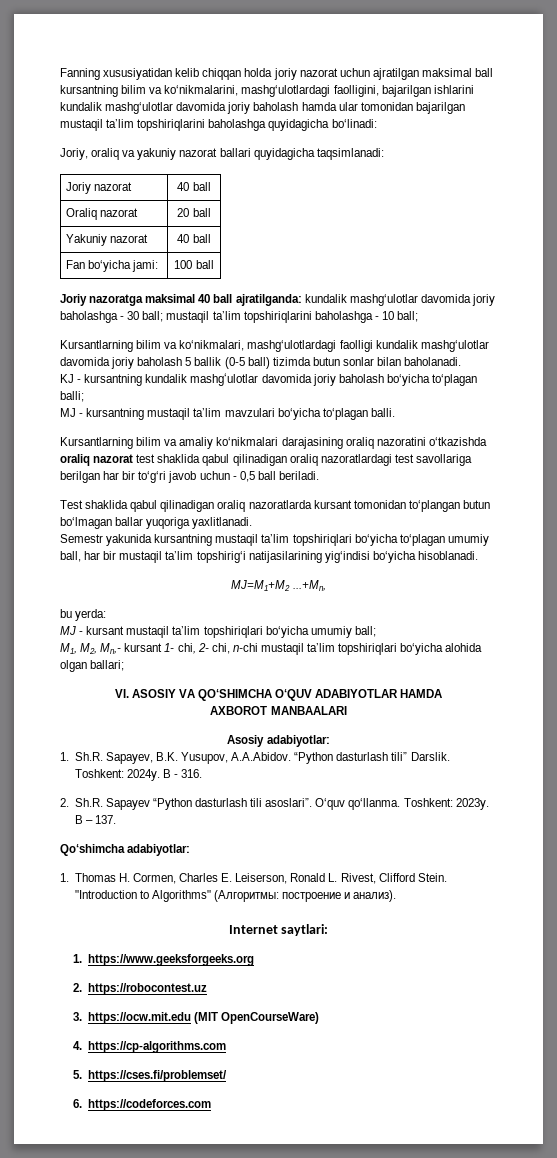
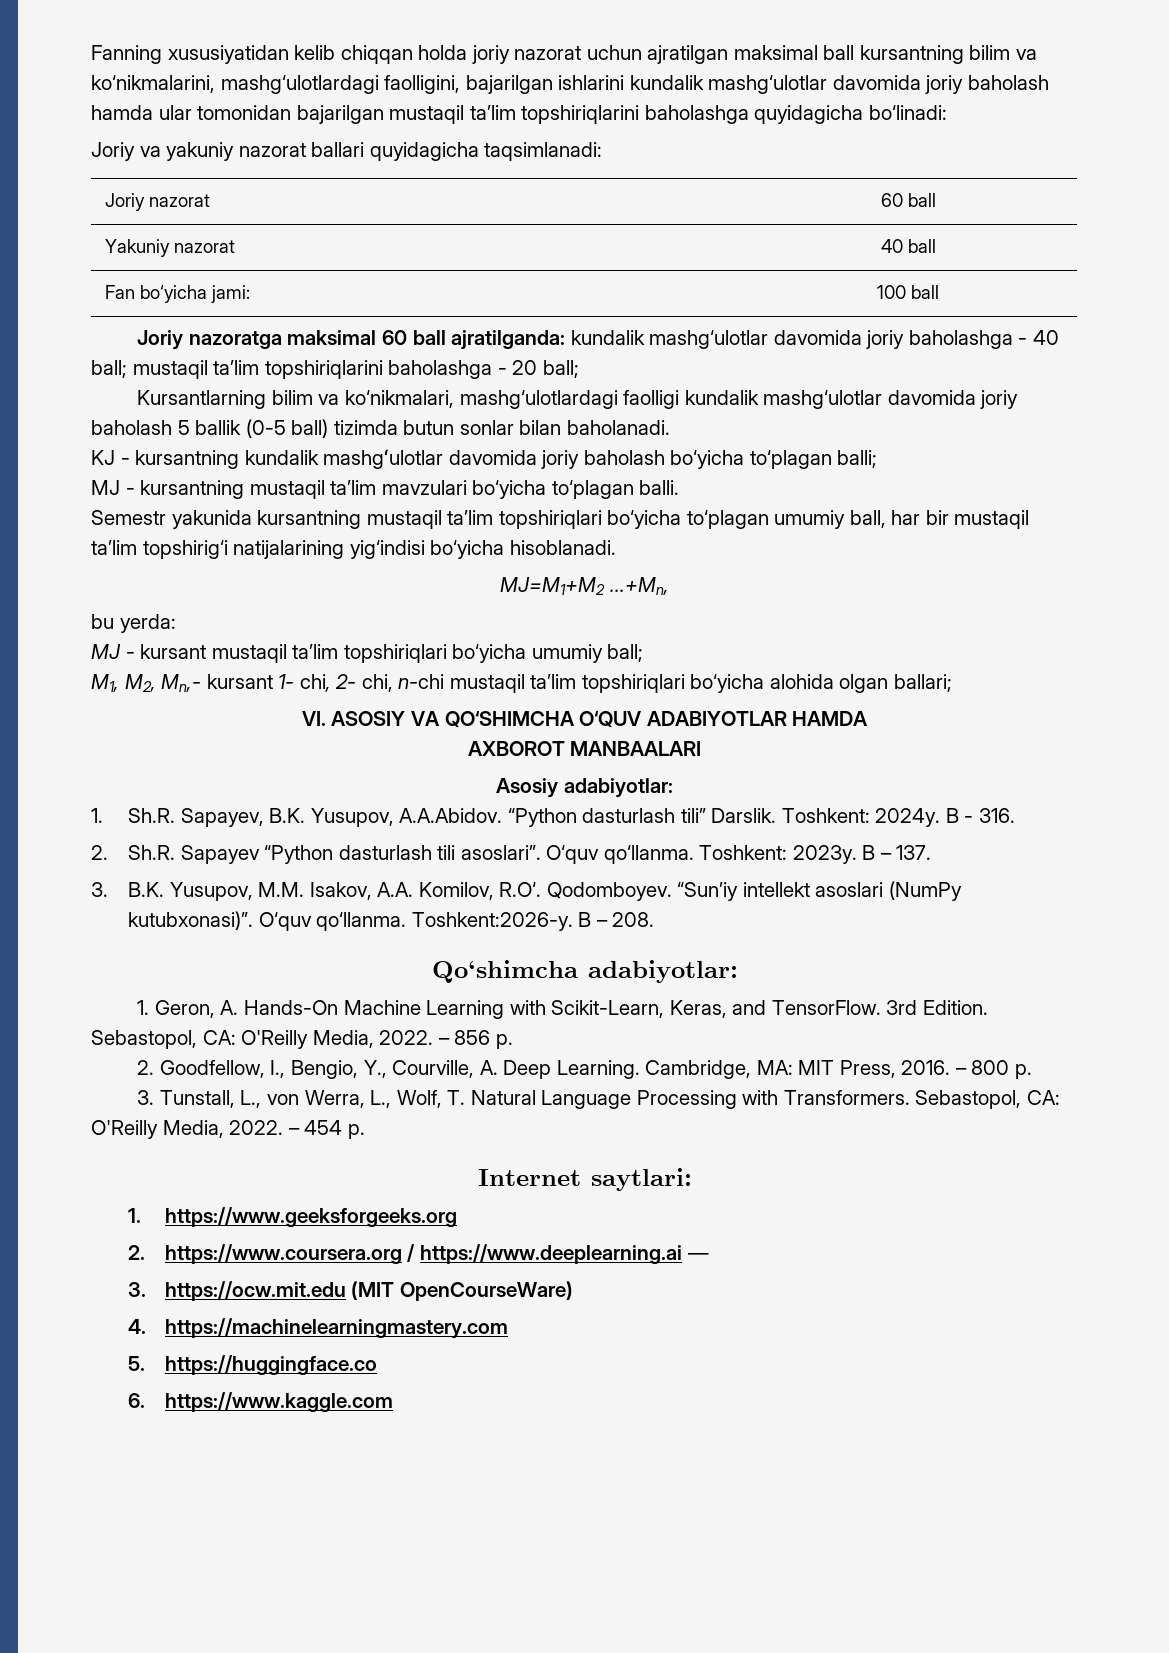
[60,148,120,160] Joriy, oraliq -> [91,142,135,161] Joriy
[177,182,211,191] [66,208,139,220] [177,208,190,217] 40 ball // Oraliq nazorat | 20 -> [880,193,903,207] 60
[198,294,211,303] 40 -> [382,330,408,345] 60
[127,311,140,320] 30 -> [1032,330,1059,345] 40
[381,311,394,320] 10 -> [512,360,538,375] 20
[60,437,487,449] [60,454,472,466] [60,471,319,483] [60,500,490,512] [60,517,253,529] // Kursantlarning bilim va amaliy ko‘nikmalari darajasining oraliq nazoratini o‘tkazishda oraliq nazorat test shaklida qabul qilinadigan oraliq nazoratlardagi test savollariga berilgan har bir to‘g‘ri javob uchun - 0,5 ball beriladi. // Test shaklida qabul qilinadigan oraliq nazoratlarda kursant tomonidan to‘plangan butun bo‘lmagan ballar yuqoriga yaxlitlanadi. -> (680, 487) none
[248,551,322,563] natijasilarining -> [233,540,345,559] natijalarining
[60,844,191,856] [60,873,447,884] [74,890,397,902] Qo‘shimcha adabiyotlar: // 1. Thomas H. Cormen, Charles E. Leiserson, Ronald L. Rivest, Clifford Stein. "Introduction to Algorithms" (Алгоритмы: построение и анализ). -> [91,881,962,901] [127,911,655,931] [431,960,738,983] [137,1000,988,1019] [91,1030,513,1049] [137,1060,1032,1079] [137,1090,1060,1109] [91,1120,365,1139] 3. B.K. Yusupov, M.M. Isakov, A.A. Komilov, R.O‘. Qodomboyev. “Sun’iy intellekt asoslari (NumPy kutubxonasi)”. O‘quv qo‘llanma. Toshkent:2026-y. B – 208. // Qo‘shimcha adabiyotlar: // 1. Geron, A. Hands-On Machine Learning with Scikit-Learn, Keras, and TensorFlow. 3rd Edition. Sebastopol, CA: O'Reilly Media, 2022. – 856 p. // 2. Goodfellow, I., Bengio, Y., Courville, A. Deep Learning. Cambridge, MA: MIT Press, 2016. – 800 p. // 3. Tunstall, L., von Werra, L., Wolf, T. Natural Language Processing with Transformers. Sebastopol, CA: O'Reilly Media, 2022. – 454 p.
[88,983,208,995] https://robocontest.uz -> [164,1244,709,1264] https://www.coursera.org / https://www.deeplearning.ai —
[88,1041,227,1053] https://cp-algorithms.com -> [164,1318,508,1339] https://machinelearningmastery.com
[88,1070,228,1082] https://cses.fi/problemset/ -> [164,1355,377,1375] https://huggingface.co
[88,1099,212,1111] https://codeforces.com -> [164,1392,393,1412] https://www.kaggle.com

